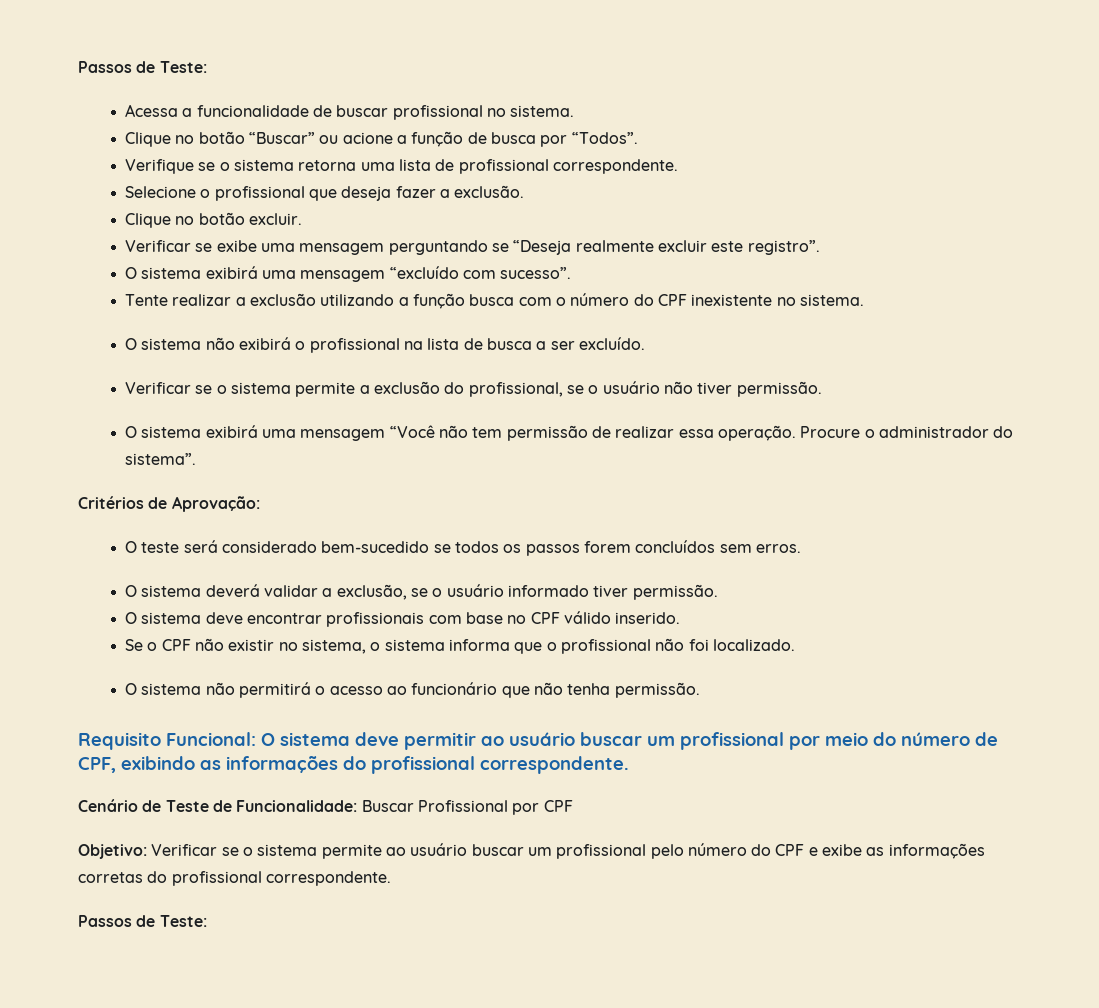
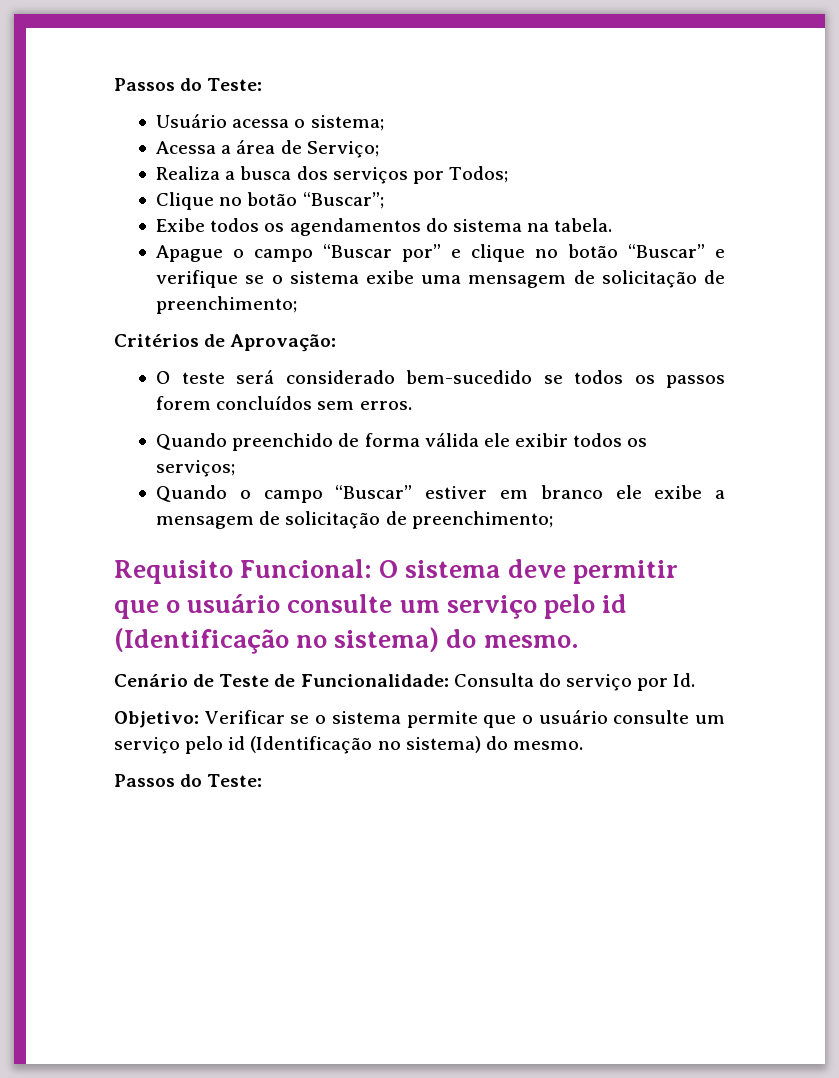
[78,61,156,73] Passos de -> [114,78,203,91] Passos do
[125,104,575,120] [125,131,638,147] [125,159,678,174] [125,185,525,201] [125,212,303,228] [125,240,820,255] [125,266,572,282] [125,293,864,309] [125,337,645,353] [125,381,822,397] [125,425,1014,441] [125,453,197,465] Acessa a funcionalidade de buscar profissional no sistema. // Clique no botão “Buscar” ou acione a função de busca por “Todos”. // Verifique se o sistema retorna uma lista de profissional correspondente. // Selecione o profissional que deseja fazer a exclusão. // Clique no botão excluir. // Verificar se exibe uma mensagem perguntando se “Deseja realmente excluir este registro”. // O sistema exibirá uma mensagem “excluído com sucesso”. // Tente realizar a exclusão utilizando a função busca com o número do CPF inexistente no sistema. // O sistema não exibirá o profissional na lista de busca a ser excluído. // Verificar se o sistema permite a exclusão do profissional, se o usuário não tiver permissão. // O sistema exibirá uma mensagem “Você não tem permissão de realizar essa operação. Procure o administrador do sistema”. -> [156,114,384,131] [156,140,379,158] [156,166,508,184] [156,192,384,210] [156,218,613,236] [156,244,725,262] [156,270,725,288] [156,296,298,314] Usuário acessa o sistema; // Acessa a área de Serviço; // Realiza a busca dos serviços por Todos; // Clique no botão “Buscar”; // Exibe todos os agendamentos do sistema na tabela. // Apague o campo “Buscar por” e clique no botão “Buscar” e verifique se o sistema exibe uma mensagem de solicitação de preenchimento;
[125,584,718,600] [125,611,681,627] [125,638,795,654] [125,682,700,698] O sistema deverá validar a exclusão, se o usuário informado tiver permissão. // O sistema deve encontrar profissionais com base no CPF válido inserido. // Se o CPF não existir no sistema, o sistema informa que o profissional não foi localizado. // O sistema não permitirá o acesso ao funcionário que não tenha permissão. -> [156,433,648,451] [156,460,236,477] [156,485,726,503] [156,511,553,529] Quando preenchido de forma válida ele exibir todos os serviços; // Quando o campo “Buscar” estiver em branco ele exibe a mensagem de solicitação de preenchimento;
[481,732,998,750] [78,756,629,774] ao usuário buscar um profissional por meio do número de CPF, exibindo as informações do profissional correspondente. -> [114,594,628,619] [114,627,579,654] que o usuário consulte um serviço pelo id (Identificação no sistema) do mesmo.
[361,800,573,815] Buscar Profissional por CPF -> [453,673,696,691] Consulta do serviço por Id.
[385,843,985,859] [78,871,391,886] [78,915,156,927] ao usuário buscar um profissional pelo número do CPF e exibe as informações corretas do profissional correspondente. // Passos de -> [483,710,726,728] [114,736,583,754] [114,774,203,787] que o usuário consulte um serviço pelo id (Identificação no sistema) do mesmo. // Passos do

